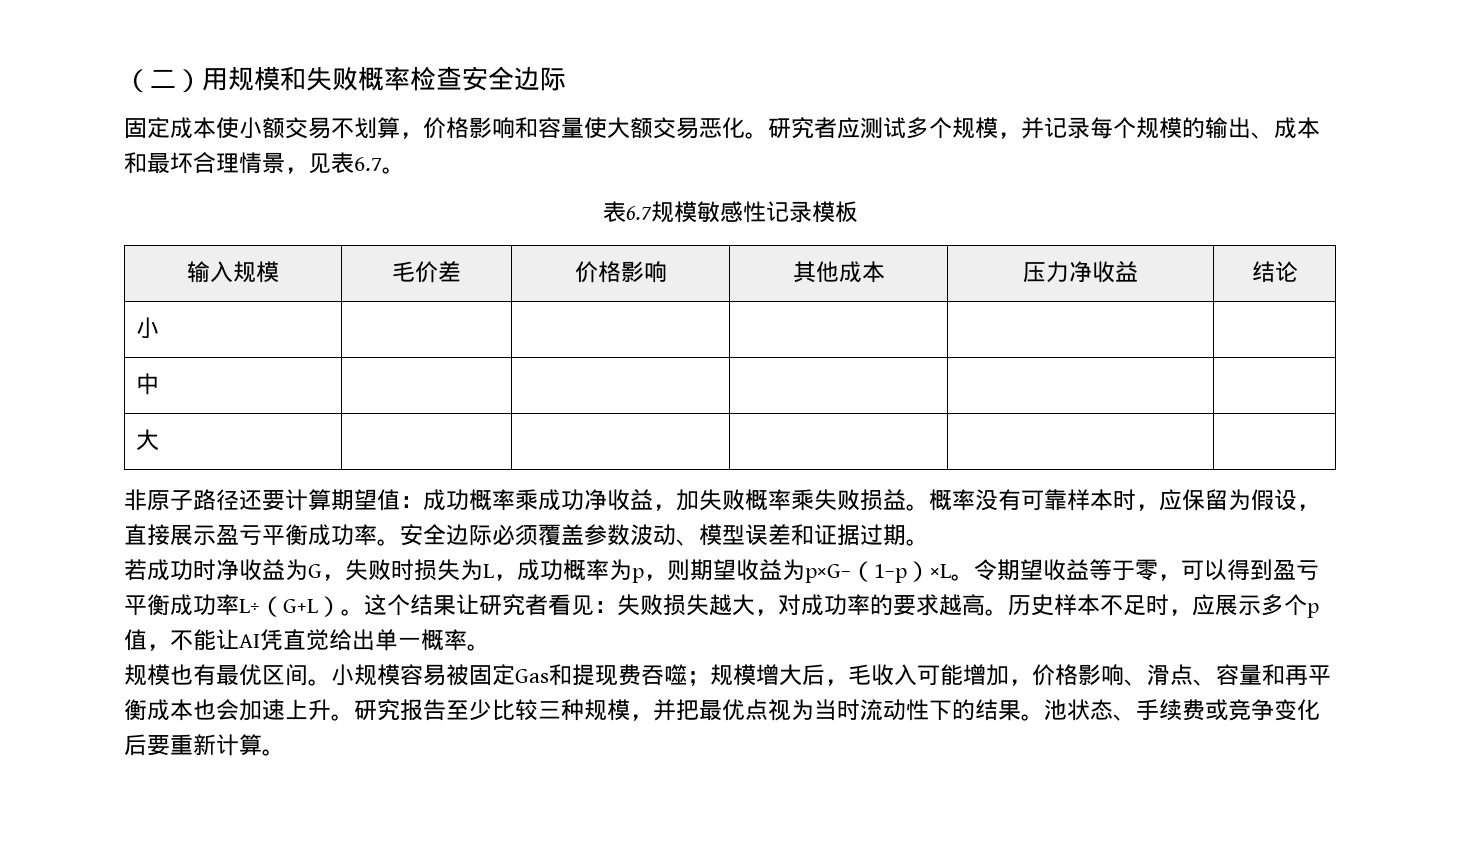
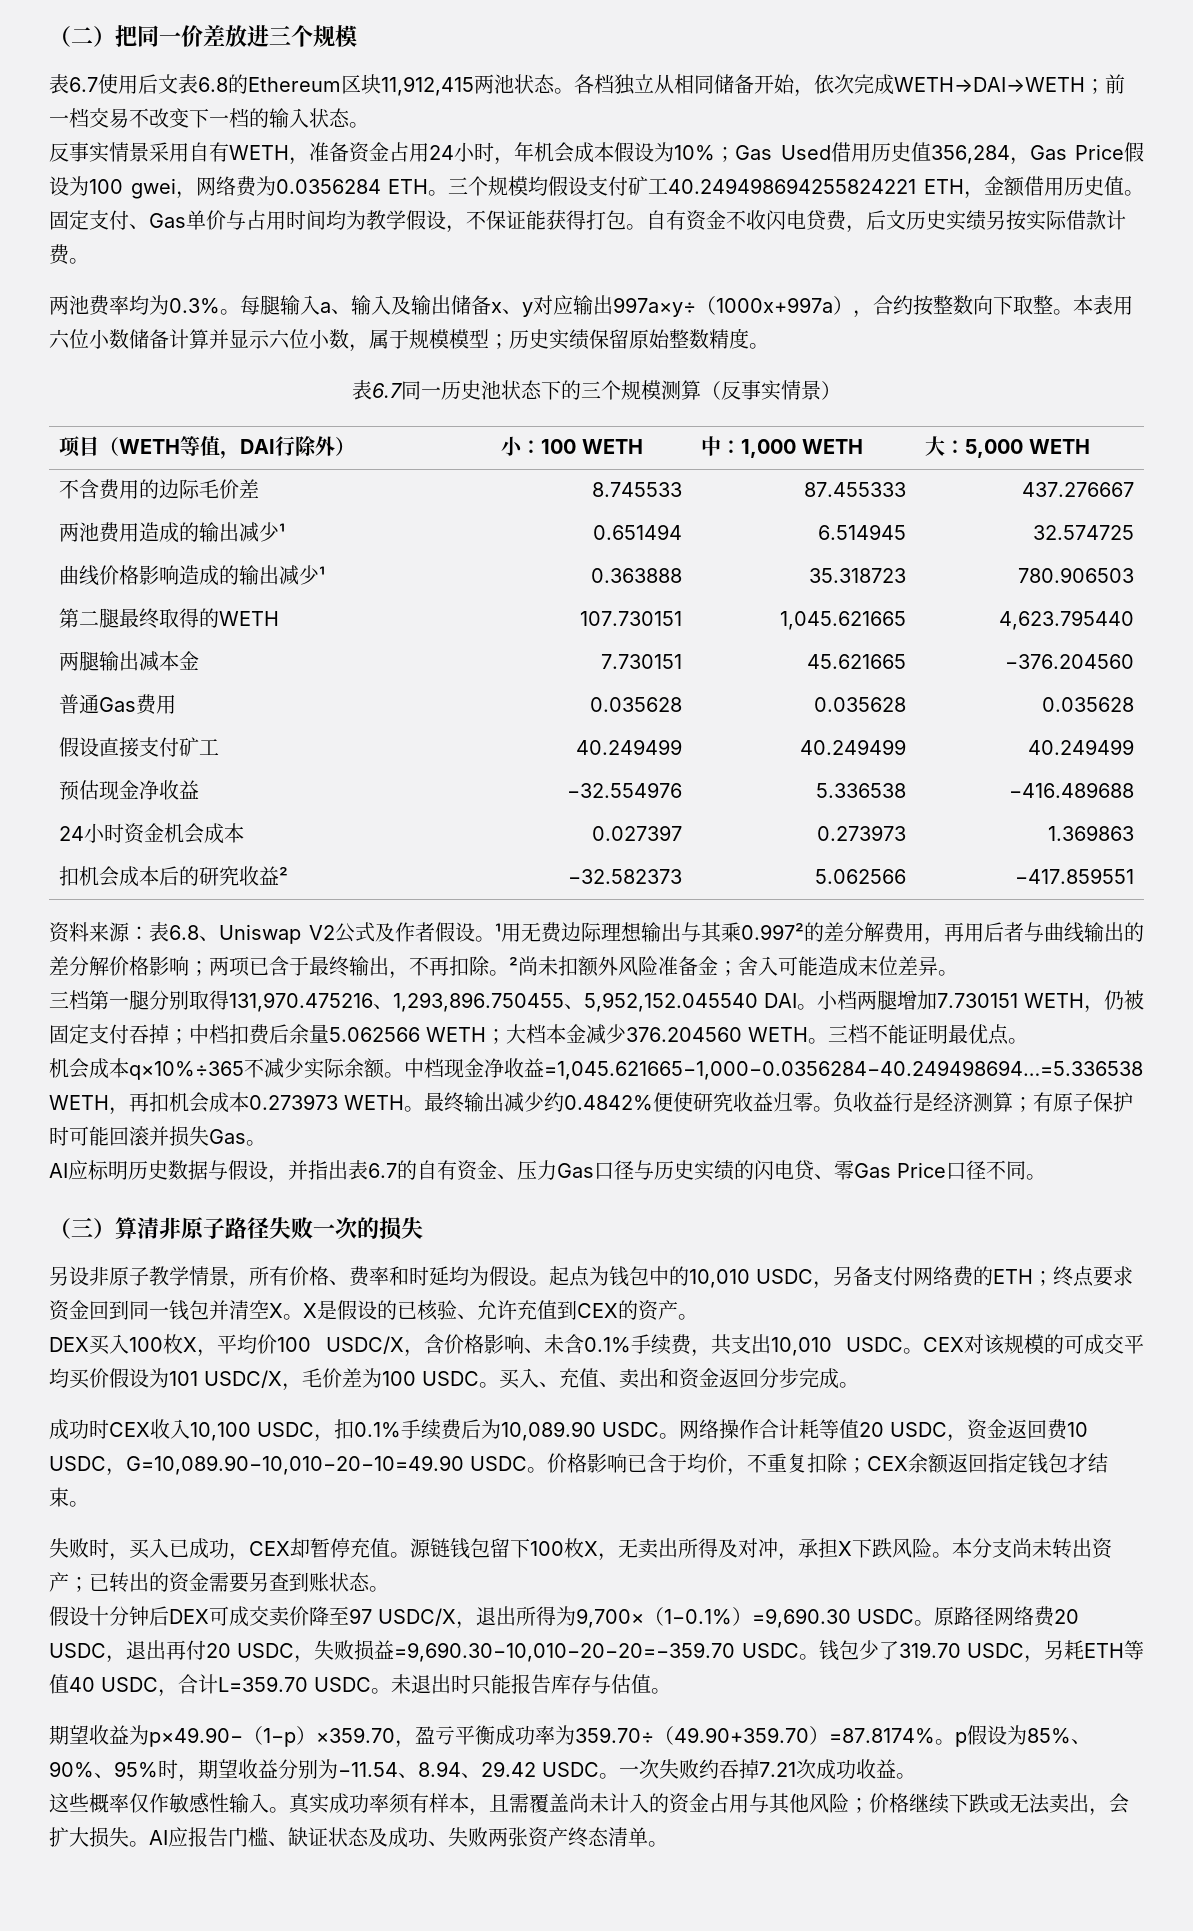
[202,66,566,91] [124,117,1320,139] [124,152,405,174] [602,201,858,223] [187,261,279,283] [392,261,461,283] [574,261,667,283] [792,261,885,283] [1023,261,1138,283] [1251,261,1298,283] [135,317,159,339] [135,373,159,395] [135,429,159,451] [124,489,1320,511] [124,524,929,546] [124,559,1319,583] [124,594,1319,618] [124,629,490,651] [124,664,1331,686] [124,699,1320,721] [124,734,262,756] 用规模和失败概率检查安全边际 // 固定成本使小额交易不划算，价格影响和容量使大额交易恶化。研究者应测试多个规模，并记录每个规模的输出、成本和最坏合理情景，见表6.7。 // 表6.7规模敏感性记录模板 // 输入规模 | 毛价差 | 价格影响 | 其他成本 | 压力净收益 | 结论 // 小 | | | | | // 中 | | | | | // 大 | | | | | // 非原子路径还要计算期望值：成功概率乘成功净收益，加失败概率乘失败损益。概率没有可靠样本时，应保留为假设，直接展示盈亏平衡成功率。安全边际必须覆盖参数波动、模型误差和证据过期。 // 若成功时净收益为G，失败时损失为L，成功概率为p，则期望收益为p×G−（1−p）×L。令期望收益等于零，可以得到盈亏平衡成功率L÷（G+L）。这个结果让研究者看见：失败损失越大，对成功率的要求越高。历史样本不足时，应展示多个p值，不能让AI凭直觉给出单一概率。 // 规模也有最优区间。小规模容易被固定Gas和提现费吞噬；规模增大后，毛收入可能增加，价格影响、滑点、容量和再平衡成本也会加速上升。研究报告至少比较三种规模，并把最优点视为当时流动性下的结果。池状态、手续费或竞争变化后要重新计算 -> [115,25,357,47] [49,74,1125,97] [49,108,369,128] [49,142,1144,165] [49,176,1144,199] [49,210,1126,233] [49,244,89,265] [49,295,1133,318] [49,328,769,352] [352,380,841,401] [59,436,356,459] [501,436,643,456] [701,436,863,458] [925,436,1090,458] [59,479,260,500] [591,482,682,497] [803,482,906,497] [1021,482,1134,497] [59,522,286,543] [592,524,682,540] [817,524,906,540] [1032,525,1134,540] [59,565,326,586] [590,568,682,583] [808,568,906,583] [1017,567,1134,583] [59,608,280,629] [579,611,682,626] [779,611,906,630] [998,610,1134,630] [59,651,200,671] [600,654,682,669] [806,654,906,669] [1004,654,1134,669] [59,694,177,715] [589,697,682,712] [813,697,906,712] [1041,697,1134,712] [59,737,220,758] [575,739,682,755] [799,739,906,755] [1027,739,1134,755] [59,780,200,801] [566,782,682,798] [815,783,906,798] [1008,782,1134,798] [59,823,245,844] [591,825,682,841] [816,825,906,841] [1047,825,1134,841] [59,866,289,887] [567,869,682,884] [814,869,906,884] [1014,868,1134,884] [49,922,1144,945] [49,956,958,979] [49,990,1144,1013] [49,1024,1028,1045] [49,1058,1143,1080] [49,1092,1133,1115] [49,1126,266,1147] [49,1160,1046,1183] [49,1217,423,1240] [49,1266,1133,1289] [49,1300,698,1321] [49,1334,1144,1357] [49,1368,859,1391] [49,1419,1088,1442] [49,1453,1108,1476] [49,1487,89,1507] [49,1538,1113,1561] [49,1572,389,1593] [49,1606,1079,1629] [49,1640,1144,1663] [49,1674,671,1697] [49,1725,1091,1748] [49,1759,916,1782] [49,1792,1129,1816] [49,1827,648,1848] 把同一价差放进三个规模 // 表6.7使用后文表6.8的Ethereum区块11,912,415两池状态。各档独立从相同储备开始，依次完成WETH→DAI→WETH；前一档交易不改变下一档的输入状态。 // 反事实情景采用自有WETH，准备资金占用24小时，年机会成本假设为10%；Gas Used借用历史值356,284，Gas Price假设为100 gwei，网络费为0.0356284 ETH。三个规模均假设支付矿工40.249498694255824221 ETH，金额借用历史值。固定支付、Gas单价与占用时间均为教学假设，不保证能获得打包。自有资金不收闪电贷费，后文历史实绩另按实际借款计费。 // 两池费率均为0.3%。每腿输入a、输入及输出储备x、y对应输出997a×y÷（1000x+997a），合约按整数向下取整。本表用六位小数储备计算并显示六位小数，属于规模模型；历史实绩保留原始整数精度。 // 表6.7同一历史池状态下的三个规模测算（反事实情景） // 项目（WETH等值，DAI行除外） | 小：100 WETH | 中：1,000 WETH | 大：5,000 WETH // 不含费用的边际毛价差 | 8.745533 | 87.455333 | 437.276667 // 两池费用造成的输出减少¹ | 0.651494 | 6.514945 | 32.574725 // 曲线价格影响造成的输出减少¹ | 0.363888 | 35.318723 | 780.906503 // 第二腿最终取得的WETH | 107.730151 | 1,045.621665 | 4,623.795440 // 两腿输出减本金 | 7.730151 | 45.621665 | −376.204560 // 普通Gas费用 | 0.035628 | 0.035628 | 0.035628 // 假设直接支付矿工 | 40.249499 | 40.249499 | 40.249499 // 预估现金净收益 | −32.554976 | 5.336538 | −416.489688 // 24小时资金机会成本 | 0.027397 | 0.273973 | 1.369863 // 扣机会成本后的研究收益² | −32.582373 | 5.062566 | −417.859551 // 资料来源：表6.8、Uniswap V2公式及作者假设。¹用无费边际理想输出与其乘0.997²的差分解费用，再用后者与曲线输出的差分解价格影响；两项已含于最终输出，不再扣除。²尚未扣额外风险准备金；舍入可能造成末位差异。 // 三档第一腿分别取得131,970.475216、1,293,896.750455、5,952,152.045540 DAI。小档两腿增加7.730151 WETH，仍被固定支付吞掉；中档扣费后余量5.062566 WETH；大档本金减少376.204560 WETH。三档不能证明最优点。 // 机会成本q×10%÷365不减少实际余额。中档现金净收益=1,045.621665−1,000−0.0356284−40.249498694…=5.336538 WETH，再扣机会成本0.273973 WETH。最终输出减少约0.4842%便使研究收益归零。负收益行是经济测算；有原子保护时可能回滚并损失Gas。 // AI应标明历史数据与假设，并指出表6.7的自有资金、压力Gas口径与历史实绩的闪电贷、零Gas Price口径不同。 // （三）算清非原子路径失败一次的损失 // 另设非原子教学情景，所有价格、费率和时延均为假设。起点为钱包中的10,010 USDC，另备支付网络费的ETH；终点要求资金回到同一钱包并清空X。X是假设的已核验、允许充值到CEX的资产。 // DEX买入100枚X，平均价100 USDC/X，含价格影响、未含0.1%手续费，共支出10,010 USDC。CEX对该规模的可成交平均买价假设为101 USDC/X，毛价差为100 USDC。买入、充值、卖出和资金返回分步完成。 // 成功时CEX收入10,100 USDC，扣0.1%手续费后为10,089.90 USDC。网络操作合计耗等值20 USDC，资金返回费10 USDC，G=10,089.90−10,010−20−10=49.90 USDC。价格影响已含于均价，不重复扣除；CEX余额返回指定钱包才结束。 // 失败时，买入已成功，CEX却暂停充值。源链钱包留下100枚X，无卖出所得及对冲，承担X下跌风险。本分支尚未转出资产；已转出的资金需要另查到账状态。 // 假设十分钟后DEX可成交卖价降至97 USDC/X，退出所得为9,700×（1−0.1%）=9,690.30 USDC。原路径网络费20 USDC，退出再付20 USDC，失败损益=9,690.30−10,010−20−20=−359.70 USDC。钱包少了319.70 USDC，另耗ETH等值40 USDC，合计L=359.70 USDC。未退出时只能报告库存与估值。 // 期望收益为p×49.90−（1−p）×359.70，盈亏平衡成功率为359.70÷（49.90+359.70）=87.8174%。p假设为85%、90%、95%时，期望收益分别为−11.54、8.94、29.42 USDC。一次失败约吞掉7.21次成功收益。 // 这些概率仅作敏感性输入。真实成功率须有样本，且需覆盖尚未计入的资金占用与其他风险；价格继续下跌或无法卖出，会扩大损失。AI应报告门槛、缺证状态及成功、失败两张资产终态清单

